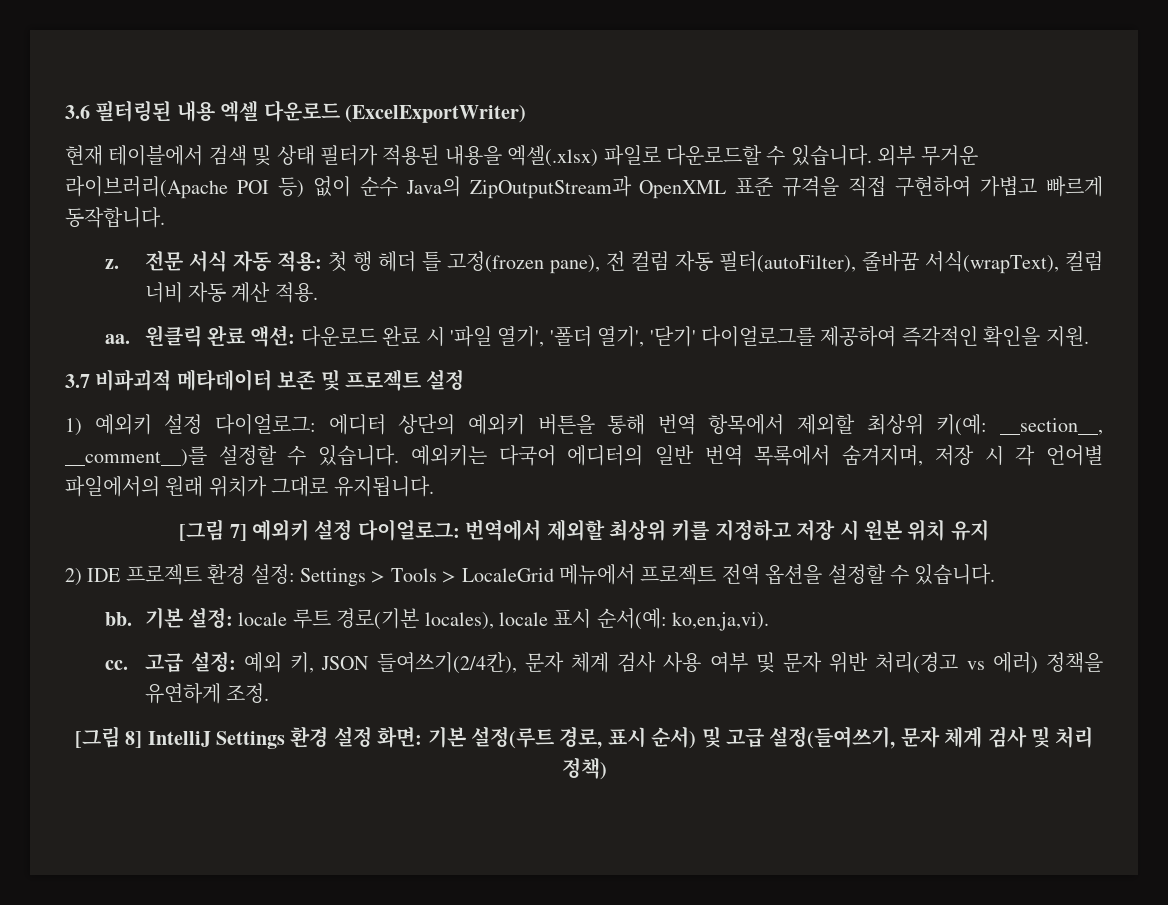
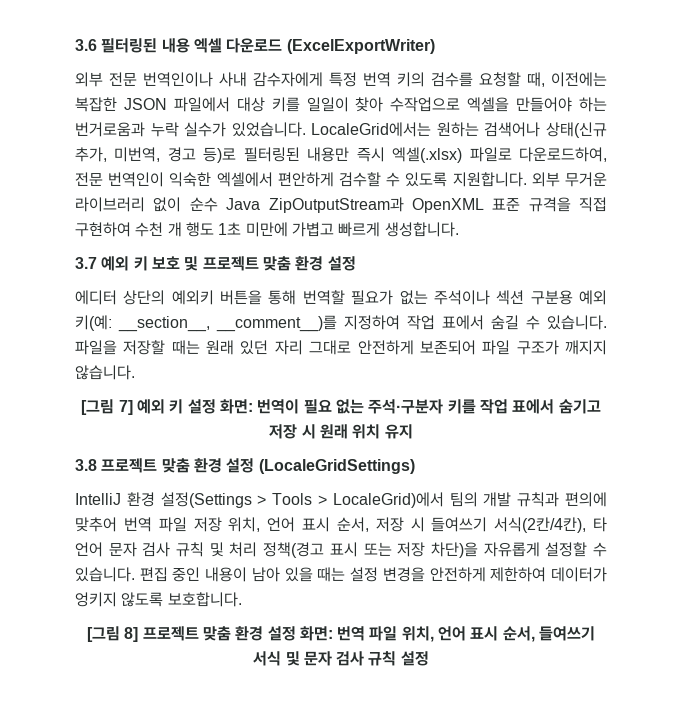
[65,145,978,167] [65,176,304,199] 현재 테이블에서 검색 및 상태 필터가 적용된 내용을 엑셀(.xlsx) 파일로 다운로드할 수 있습니다. 외부 무거운 라이브러리(Apache POI 등) -> [75,72,607,87] [75,97,607,112] [75,122,607,138] [75,147,608,163] [75,172,607,187] [75,197,145,212] 외부 전문 번역인이나 사내 감수자에게 특정 번역 키의 검수를 요청할 때, 이전에는 복잡한 JSON 파일에서 대상 키를 일일이 찾아 수작업으로 엑셀을 만들어야 하는 번거로움과 누락 실수가 있었습니다. LocaleGrid에서는 원하는 검색어나 상태(신규 추가, 미번역, 경고 등)로 필터링된 내용만 즉시 엑셀(.xlsx) 파일로 다운로드하여, 전문 번역인이 익숙한 엑셀에서 편안하게 검수할 수 있도록 지원합니다. 외부 무거운 라이브러리
[405,176,461,197] Java의 -> [226,198,261,210] Java
[980,176,1103,197] [65,207,165,228] [104,250,1104,274] [144,282,318,303] [104,325,1089,347] [65,369,465,391] [65,414,316,436] 가볍고 빠르게 동작합니다. // z. 전문 서식 자동 적용: 첫 행 헤더 틀 고정(frozen pane), 전 컬럼 자동 필터(autoFilter), 줄바꿈 서식(wrapText), 컬럼 너비 자동 계산 적용. // aa. 원클릭 완료 액션: 다운로드 완료 시 '파일 열기', '폴더 열기', '닫기' 다이얼로그를 제공하여 즉각적인 확인을 지원. // 3.7 비파괴적 메타데이터 보존 및 프로젝트 설정 // 1) 예외키 설정 다이얼로그: -> [135,222,459,237] [75,256,356,271] 수천 개 행도 1초 미만에 가볍고 빠르게 생성합니다. // 3.7 예외 키 보호 및 프로젝트 맞춤 환경 설정 //
[657,414,1103,436] [65,445,1103,467] [65,476,434,497] [179,519,989,541] [65,564,996,587] [104,607,770,631] [104,651,1103,674] [144,683,269,704] 번역 항목에서 제외할 최상위 키(예: __section__, __comment__)를 설정할 수 있습니다. 예외키는 다국어 에디터의 일반 번역 목록에서 숨겨지며, 저장 시 각 언어별 파일에서의 원래 위치가 그대로 유지됩니다. // [그림 7] 예외키 설정 다이얼로그: 번역에서 제외할 최상위 키를 지정하고 저장 시 원본 위치 유지 // 2) IDE 프로젝트 환경 설정: Settings > Tools > LocaleGrid 메뉴에서 프로젝트 전역 옵션을 설정할 수 있습니다. // bb. 기본 설정: locale 루트 경로(기본 locales), locale 표시 순서(예: ko,en,ja,vi). // cc. 고급 설정: 예외 키, JSON 들여쓰기(2/4칸), 문자 체계 검사 사용 여부 및 문자 위반 처리(경고 vs 에러) 정책을 유연하게 조정. -> [302,290,608,305] [75,315,607,332] [75,340,608,355] [75,365,135,380] [81,399,601,415] [269,424,413,439] [75,458,415,474] [75,492,607,508] [75,517,607,533] [75,542,608,558] [75,567,608,582] [75,592,242,607] 번역할 필요가 없는 주석이나 섹션 구분용 예외 키(예: __section__, __comment__)를 지정하여 작업 표에서 숨길 수 있습니다. 파일을 저장할 때는 원래 있던 자리 그대로 안전하게 보존되어 파일 구조가 깨지지 않습니다. // [그림 7] 예외 키 설정 화면: 번역이 필요 없는 주석·구분자 키를 작업 표에서 숨기고 저장 시 원래 위치 유지 // 3.8 프로젝트 맞춤 환경 설정 (LocaleGridSettings) // IntelliJ 환경 설정(Settings > Tools > LocaleGrid)에서 팀의 개발 규칙과 편의에 맞추어 번역 파일 저장 위치, 언어 표시 순서, 저장 시 들여쓰기 서식(2칸/4칸), 타 언어 문자 검사 규칙 및 처리 정책(경고 표시 또는 저장 차단)을 자유롭게 설정할 수 있습니다. 편집 중인 내용이 남아 있을 때는 설정 변경을 안전하게 제한하여 데이터가 엉키지 않도록 보호합니다.
[147,731,285,749] IntelliJ Settings -> [142,626,231,641] 프로젝트 맞춤
[427,726,1094,749] [561,757,607,780] 기본 설정(루트 경로, 표시 순서) 및 고급 설정(들여쓰기, 문자 체계 검사 및 처리 정책) -> [337,626,596,642] [253,651,429,666] 번역 파일 위치, 언어 표시 순서, 들여쓰기 서식 및 문자 검사 규칙 설정

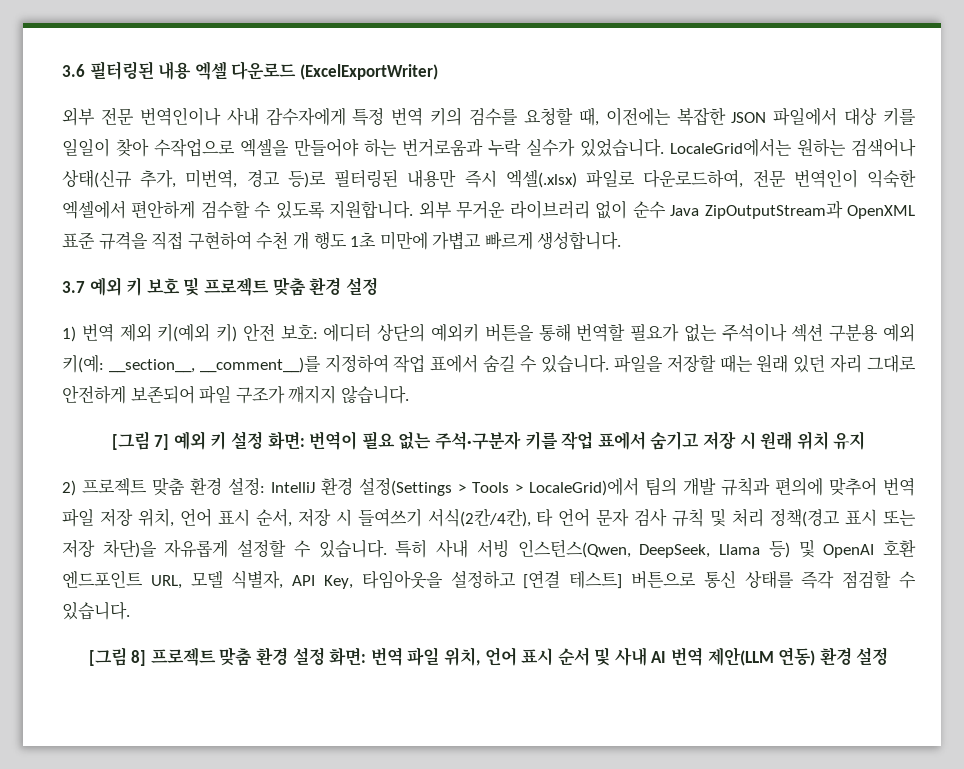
(356, 263) none -> [62,323,318,342] 1) 번역 제외 키(예외 키) 안전 보호:
[75,458,415,474] 3.8 프로젝트 맞춤 환경 설정 (LocaleGridSettings) // -> [62,477,265,496] 2) 프로젝트 맞춤 환경 설정:
[139,567,608,582] [75,592,242,607] 편집 중인 내용이 남아 있을 때는 설정 변경을 안전하게 제한하여 데이터가 엉키지 않도록 보호합니다. -> [395,539,917,558] [62,570,916,589] [62,602,130,620] 특히 사내 서빙 인스턴스(Qwen, DeepSeek, Llama 등) 및 OpenAI 호환 엔드포인트 URL, 모델 식별자, API Key, 타임아웃을 설정하고 [연결 테스트] 버튼으로 통신 상태를 즉각 점검할 수 있습니다.
[502,626,596,642] [253,651,397,666] 순서, 들여쓰기 서식 및 문자 검사 규칙 -> [557,647,852,666] 순서 및 사내 AI 번역 제안(LLM 연동) 환경

